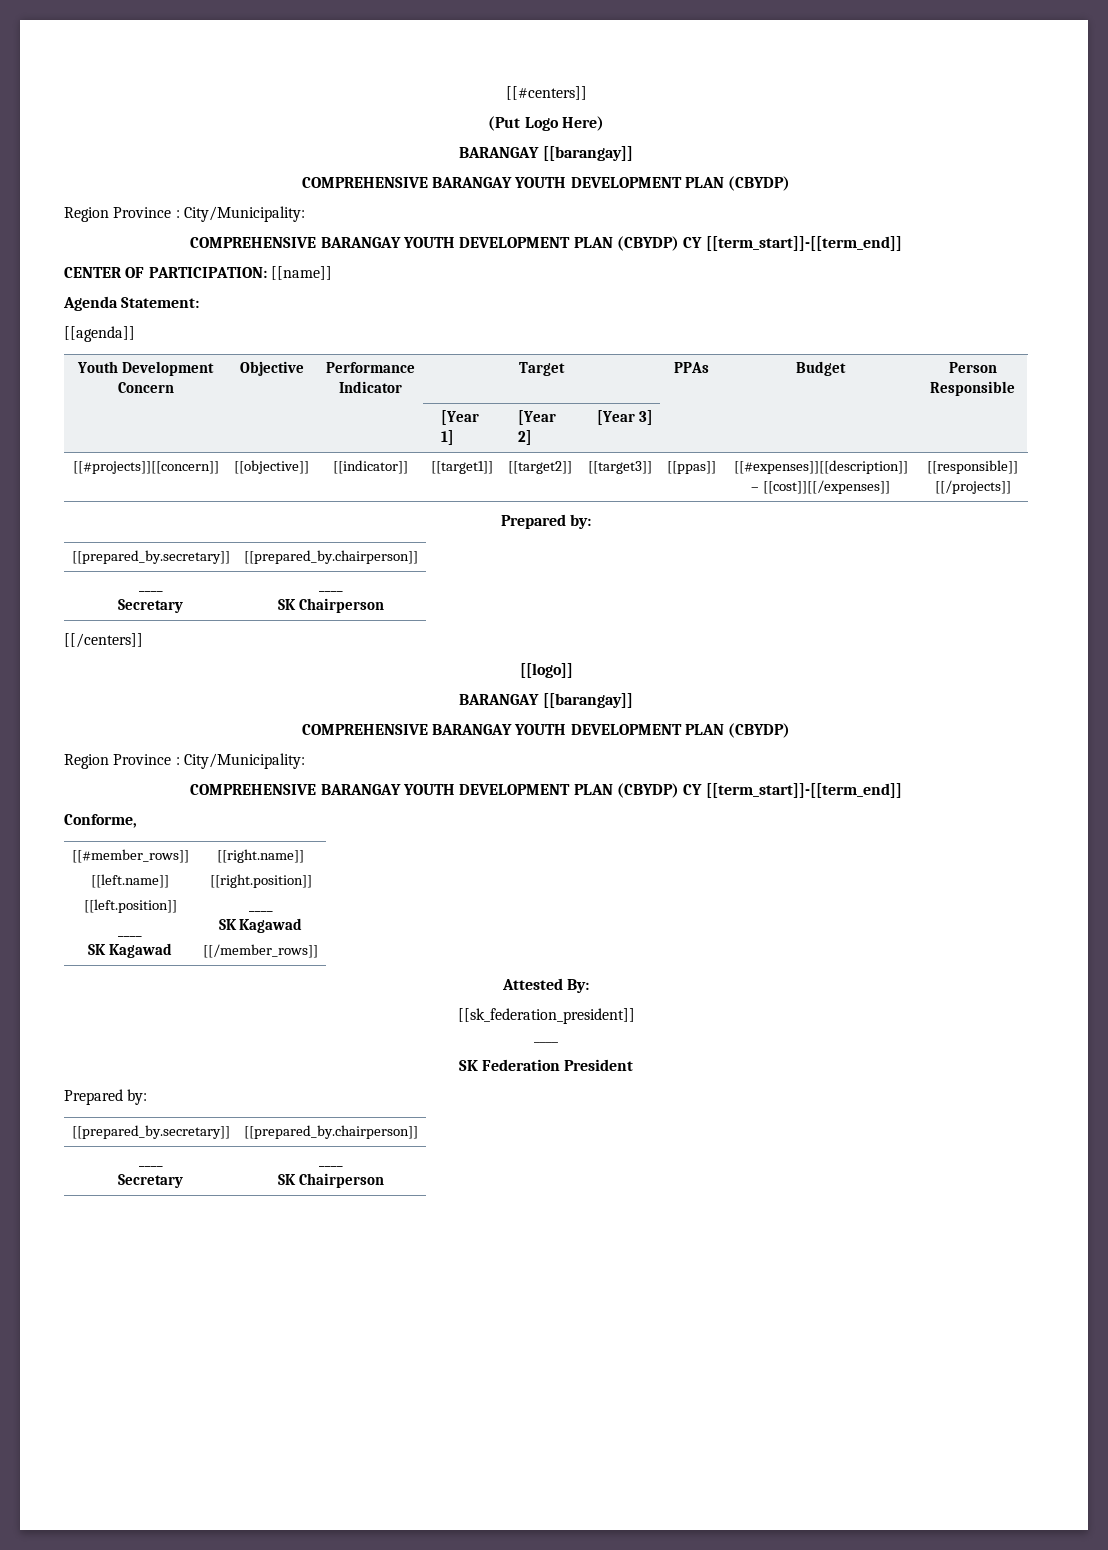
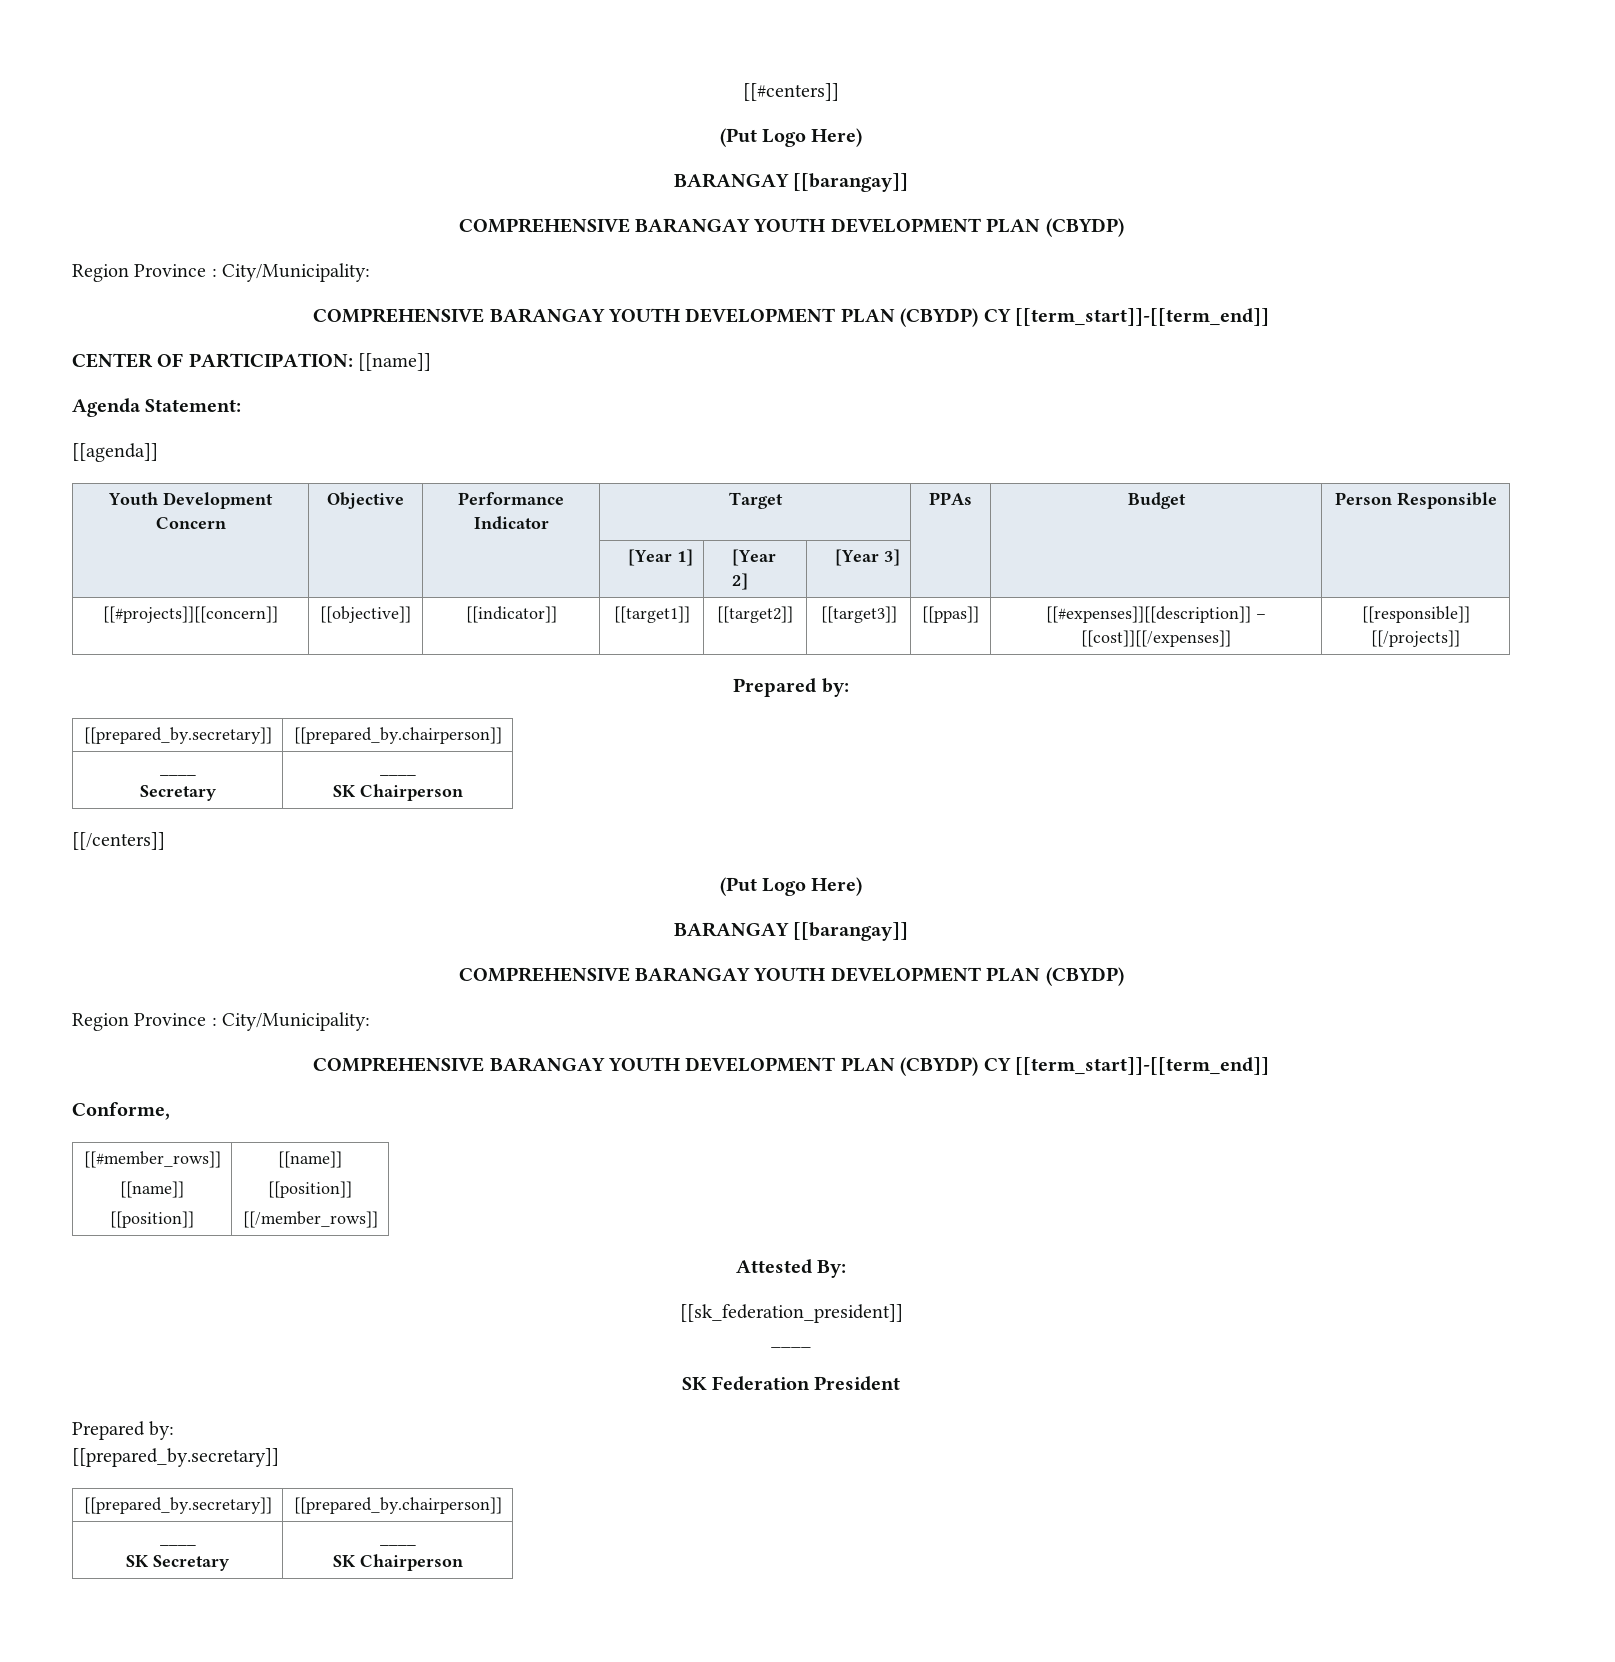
[519,663,573,678] [[logo]] -> [719,877,863,896] (Put Logo Here)
[91,874,169,888] [83,899,177,913] [118,935,142,937] [88,943,172,958] [217,849,304,863] [209,874,312,888] [248,910,273,912] [218,918,303,933] [[left.name]] // [[left.position]] // ____ // SK Kagawad | [[right.name]] // [[right.position]] // ____ // SK Kagawad -> [120,1181,184,1198] [110,1211,194,1228] [278,1151,342,1168] [268,1181,352,1198] [[name]] // [[position]] | [[name]] // [[position]]
[71,1125,230,1139] [244,1125,418,1139] [138,1165,163,1167] // [[prepared_by.secretary]] | [[prepared_by.chairperson]] // ____ // -> [72,1448,279,1467] [83,1497,272,1514] [293,1497,502,1514] [159,1543,196,1546] [126,1555,149,1567] // [[prepared_by.secretary]] // [[prepared_by.secretary]] | [[prepared_by.chairperson]] // ____ // SK

